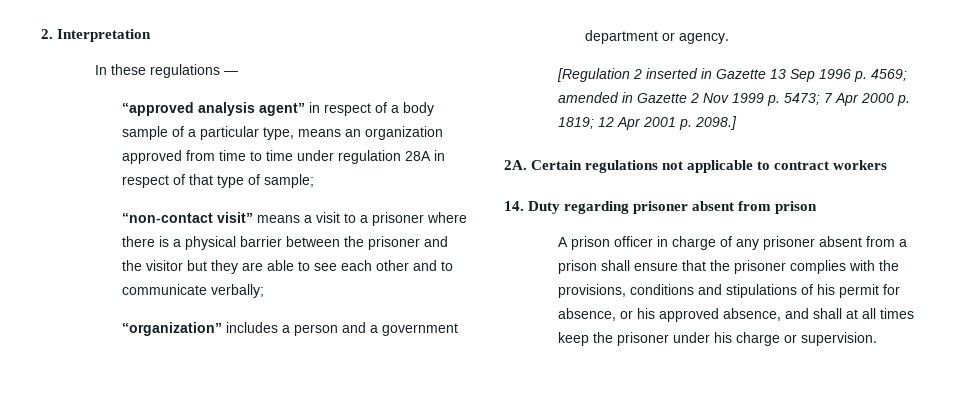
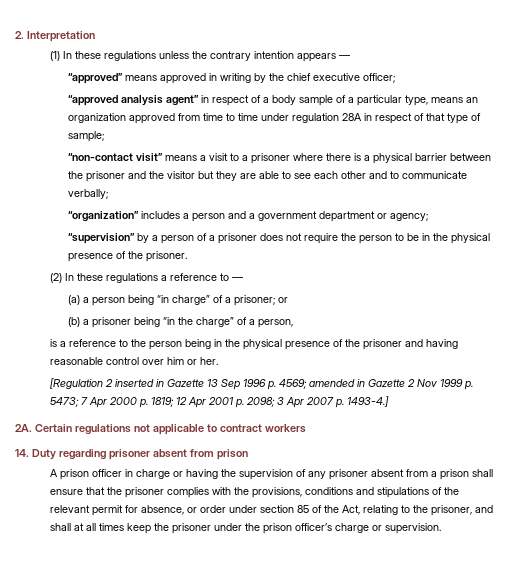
[94,64,238,78] In these regulations — -> [50,51,351,62] [68,73,396,84] (1) In these regulations unless the contrary intention appears — // “approved” means approved in writing by the chief executive officer;
[678,33,729,44] agency. -> [390,213,429,221] [68,233,491,244] [68,251,188,262] [50,273,244,283] [68,295,289,306] [68,317,294,328] [50,339,459,350] [50,357,219,365] agency; // “supervision” by a person of a prisoner does not require the person to be in the physical presence of the prisoner. // (2) In these regulations a reference to — // (a) a person being “in charge” of a prisoner; or // (b) a prisoner being “in the charge” of a person, // is a reference to the person being in the physical presence of the prisoner and having reasonable control over him or her.
[694,116,737,130] 2098.] -> [246,396,390,408] 2098; 3 Apr 2007 p. 1493-4.]
(716, 243) none -> [173,469,294,480] or having the supervision
[816,284,835,295] his -> [444,487,460,495] [50,505,91,513] the relevant
[636,308,781,322] his approved absence, -> [200,505,473,516] order under section 85 of the Act, relating to the prisoner,
[713,332,732,343] his -> [245,523,333,534] the prison officer’s

